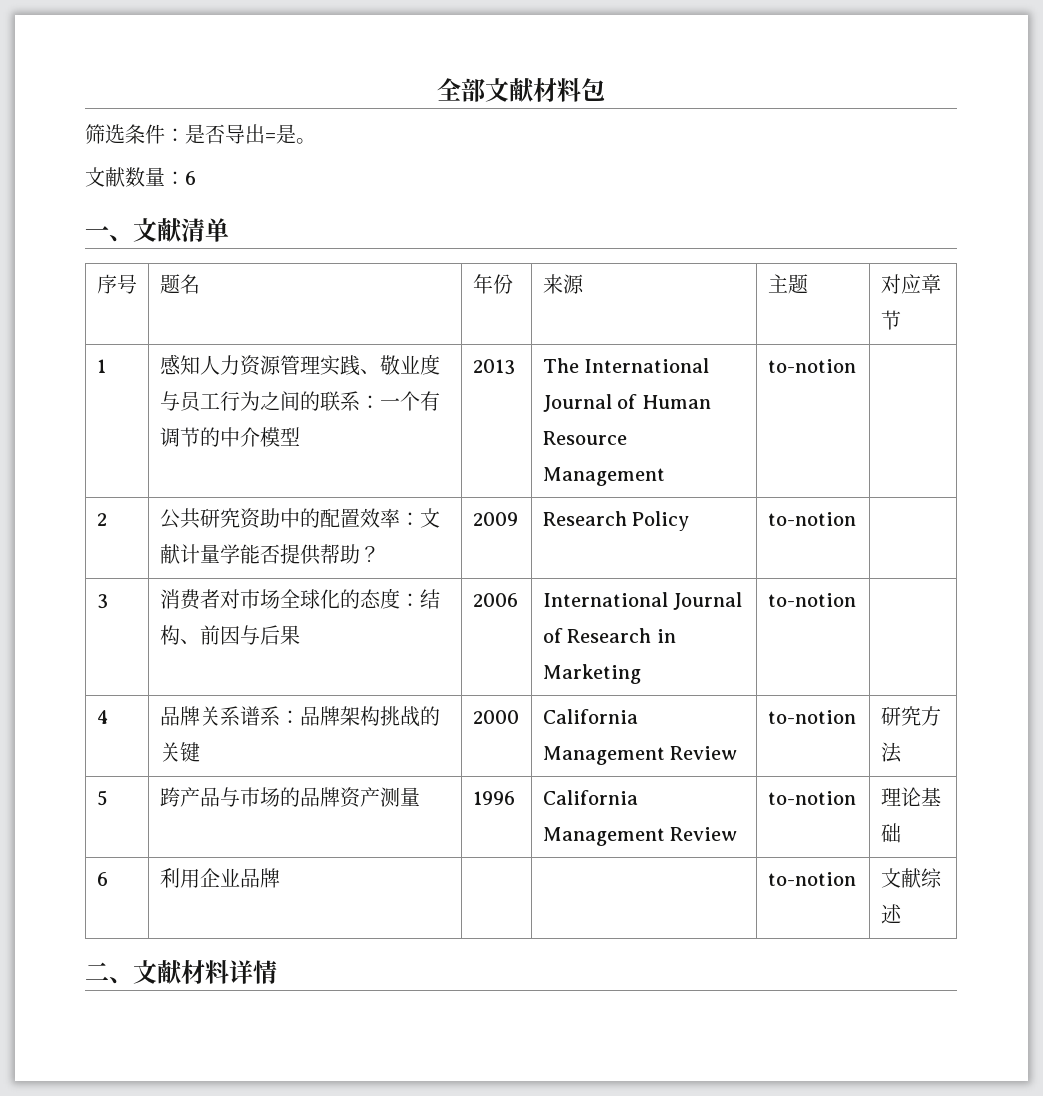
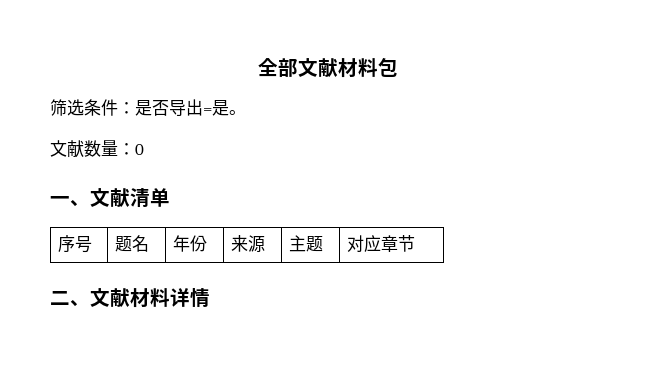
[185,171,196,185] 6 -> [135,144,144,155] 0
[96,359,106,373] [159,354,440,376] [159,391,440,412] [159,427,300,447] [472,359,515,375] [542,358,710,373] [542,394,711,412] [542,431,627,445] [542,467,665,486] [767,359,856,373] [96,513,107,526] [159,508,440,529] [159,544,380,565] [472,512,518,526] [542,511,690,531] [767,512,856,526] [96,594,108,609] [159,588,440,610] [159,625,300,645] [472,593,518,607] [542,592,743,610] [542,628,676,643] [542,664,641,684] [767,593,856,607] [96,710,109,724] [159,706,440,727] [159,742,200,762] [472,710,519,724] [542,709,638,724] [542,746,738,765] [767,710,856,724] [880,706,941,726] [880,742,902,763] [96,790,108,806] [159,787,420,808] [472,791,515,805] [542,790,638,805] [542,827,738,846] [767,791,856,805] [880,787,941,807] [880,823,901,843] [96,872,108,886] [159,868,280,888] [767,872,856,886] [880,868,942,888] [880,904,902,924] // 1 | 感知人力资源管理实践、敬业度与员工行为之间的联系：一个有调节的中介模型 | 2013 | The International Journal of Human Resource Management | to-notion | // 2 | 公共研究资助中的配置效率：文献计量学能否提供帮助？ | 2009 | Research Policy | to-notion | // 3 | 消费者对市场全球化的态度：结构、前因与后果 | 2006 | International Journal of Research in Marketing | to-notion | // 4 | 品牌关系谱系：品牌架构挑战的关键 | 2000 | California Management Review | to-notion | 研究方法 // 5 | 跨产品与市场的品牌资产测量 | 1996 | California Management Review | to-notion | 理论基础 // 6 | 利用企业品牌 | | | to-notion | 文献综述 -> (416, 243) none

